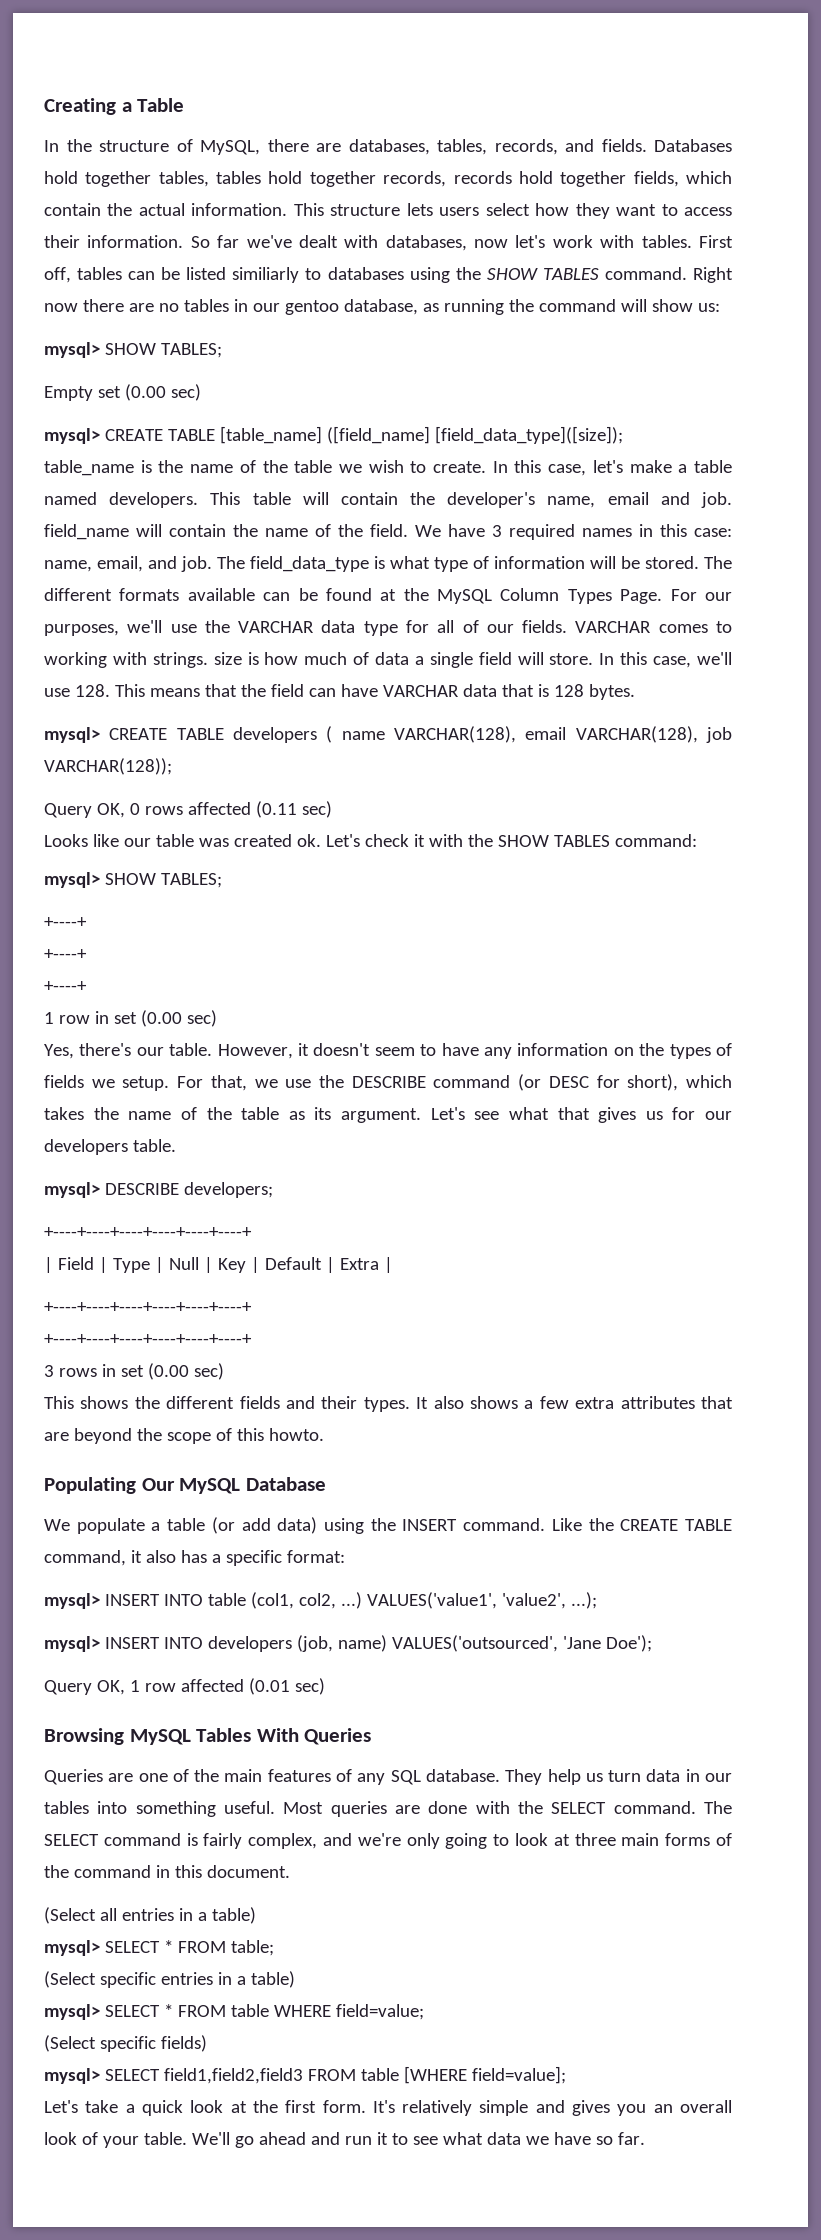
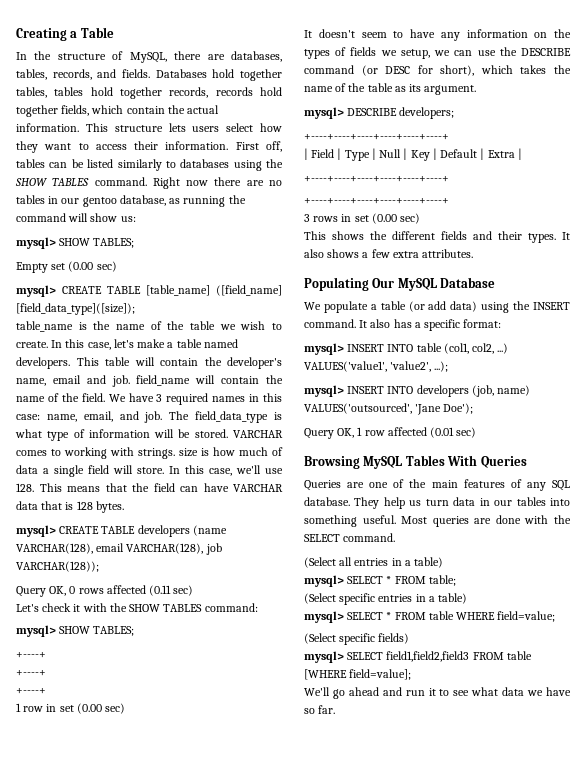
[190,235,692,251] So far we've dealt with databases, now let's work with tables. -> (229, 145) none
[232,267,300,283] similiarly -> [117,159,162,171] similarly
[704,556,732,569] [44,588,732,604] [44,620,568,636] The different formats available can be found at the MySQL Column Types Page. For our purposes, we'll use the VARCHAR data type for all of our fields. -> (228, 433) none
[326,726,385,743] ( name -> [192,525,227,536] (name
[44,834,321,847] Looks like our table was created ok. -> (194, 590) none
[44,1043,309,1059] Yes, there's our table. However, it -> [304,30,312,38] It
[122,1075,278,1091] setup. For that, we -> [400,49,473,59] setup, we can
[430,1107,732,1123] [44,1139,176,1155] Let's see what that gives us for our developers table. -> (477, 90) none
[620,1396,733,1409] [44,1428,324,1444] attributes that are beyond the scope of this howto. -> [422,249,474,258] attributes.
[551,1518,732,1531] [44,1550,142,1566] Like the CREATE TABLE command, it -> [359,320,368,328] It
[704,1801,732,1814] [44,1833,732,1849] [44,1865,290,1878] The SELECT command is fairly complex, and we're only going to look at three main forms of the command in this document. -> (396, 537) none
[44,2100,732,2116] [44,2132,187,2148] Let's take a quick look at the first form. It's relatively simple and gives you an overall look of your table. -> (412, 674) none

